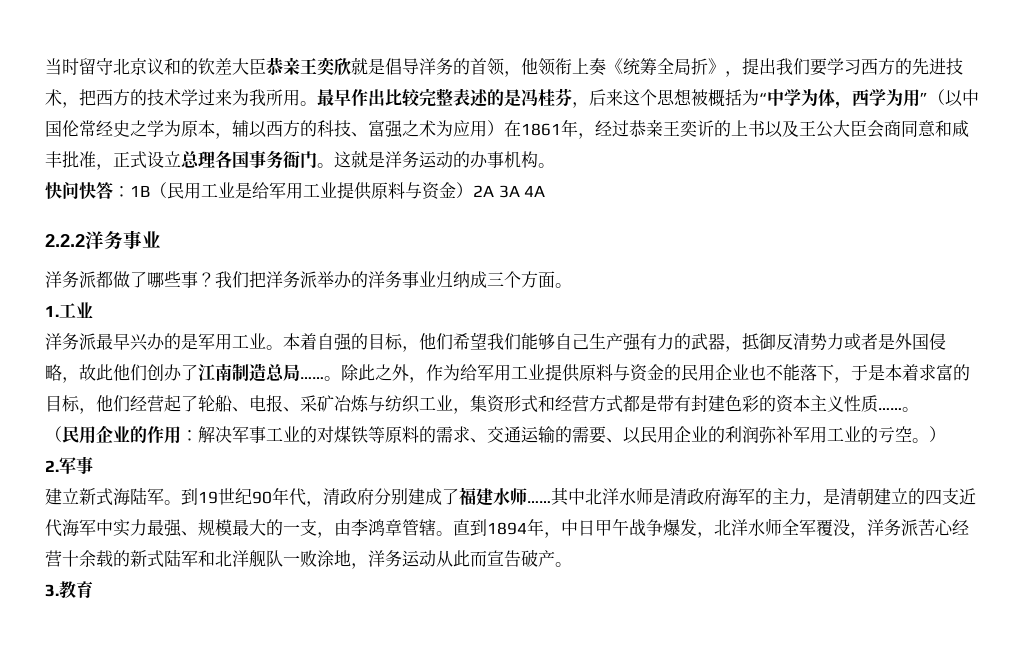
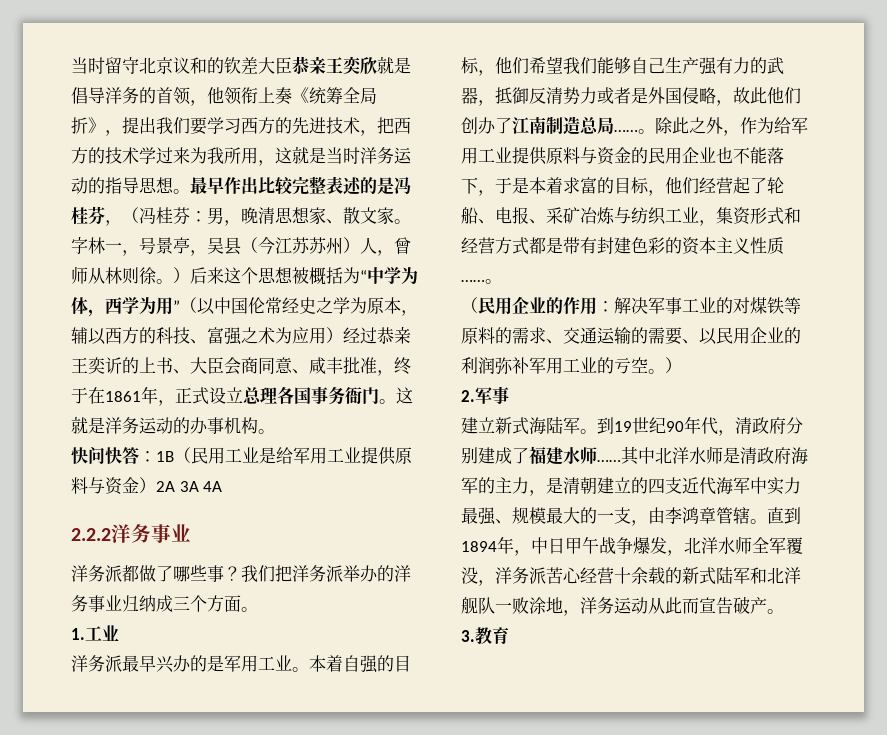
(300, 97) none -> [258,146,412,166] [71,177,174,194] ，这就是当时洋务运动的指导思想
(589, 105) none -> [122,207,411,226] [71,236,411,256] [71,266,190,285] （冯桂芬：男，晚清思想家、散文家。字林一，号景亭，吴县（今江苏苏州）人，曾师从林则徐。）
[504,119,595,139] 在1861年， -> (343, 335) none
[765,120,833,138] 以及王公 -> [173,369,190,374] 、
[935,120,952,137] 和 -> [292,369,309,374] 、
(113, 167) none -> [394,357,411,375] [71,386,175,406] 终于在1861年，

